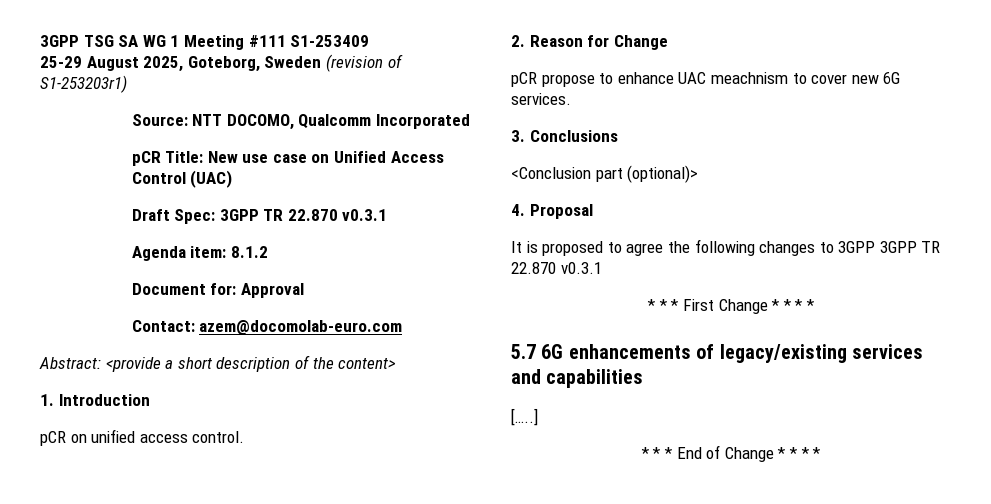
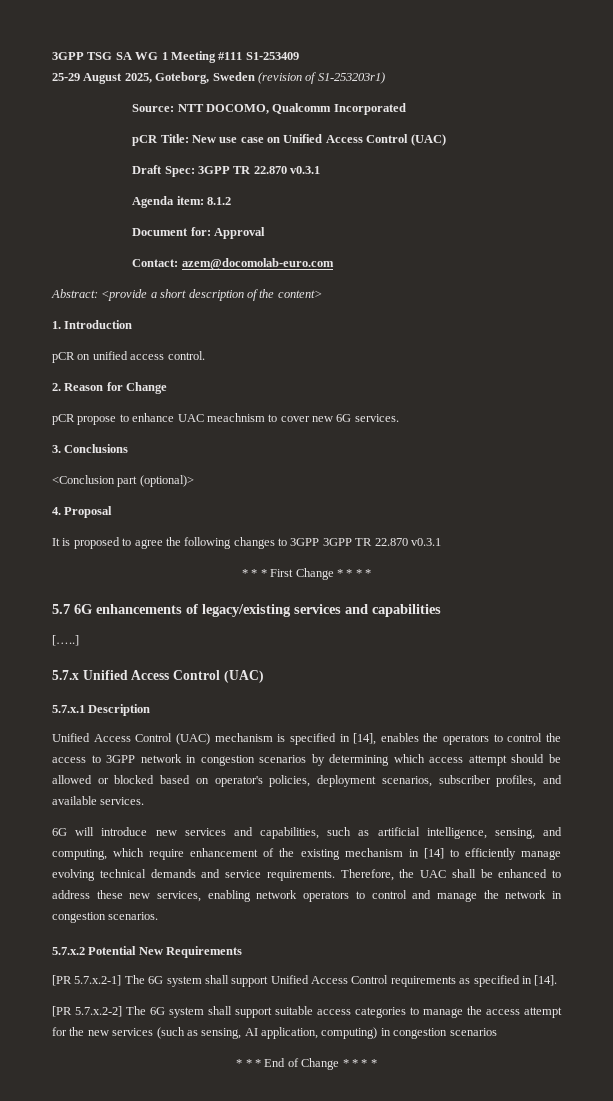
(538, 417) none -> [52,670,264,683] [52,704,151,716] [52,733,562,745] [52,754,561,766] [52,775,563,787] [52,796,145,805] [52,827,563,839] [52,848,561,860] [52,869,561,881] [52,890,562,902] [52,912,159,923] [52,946,243,958] [52,975,558,987] [52,1006,562,1018] [52,1027,497,1039] // 5.7.x Unified Access Control (UAC) // 5.7.x.1 Description // Unified Access Control (UAC) mechanism is specified in [14], enables the operators to control the access to 3GPP network in congestion scenarios by determining which access attempt should be allowed or blocked based on operator's policies, deployment scenarios, subscriber profiles, and available services. // 6G will introduce new services and capabilities, such as artificial intelligence, sensing, and computing, which require enhancement of the existing mechanism in [14] to efficiently manage evolving technical demands and service requirements. Therefore, the UAC shall be enhanced to address these new services, enabling network operators to control and manage the network in congestion scenarios. // 5.7.x.2 Potential New Requirements // [PR 5.7.x.2-1] The 6G system shall support Unified Access Control requirements as specified in [14]. // [PR 5.7.x.2-2] The 6G system shall support suitable access categories to manage the access attempt for the new services (such as sensing, AI application, computing) in congestion scenarios

